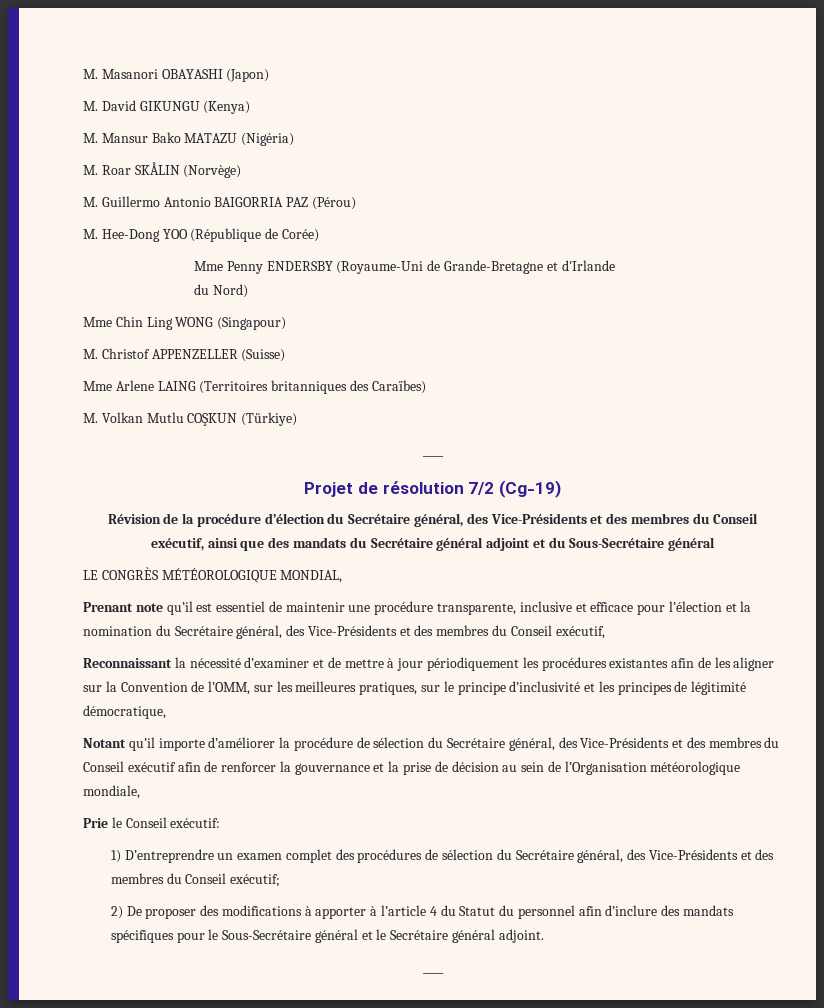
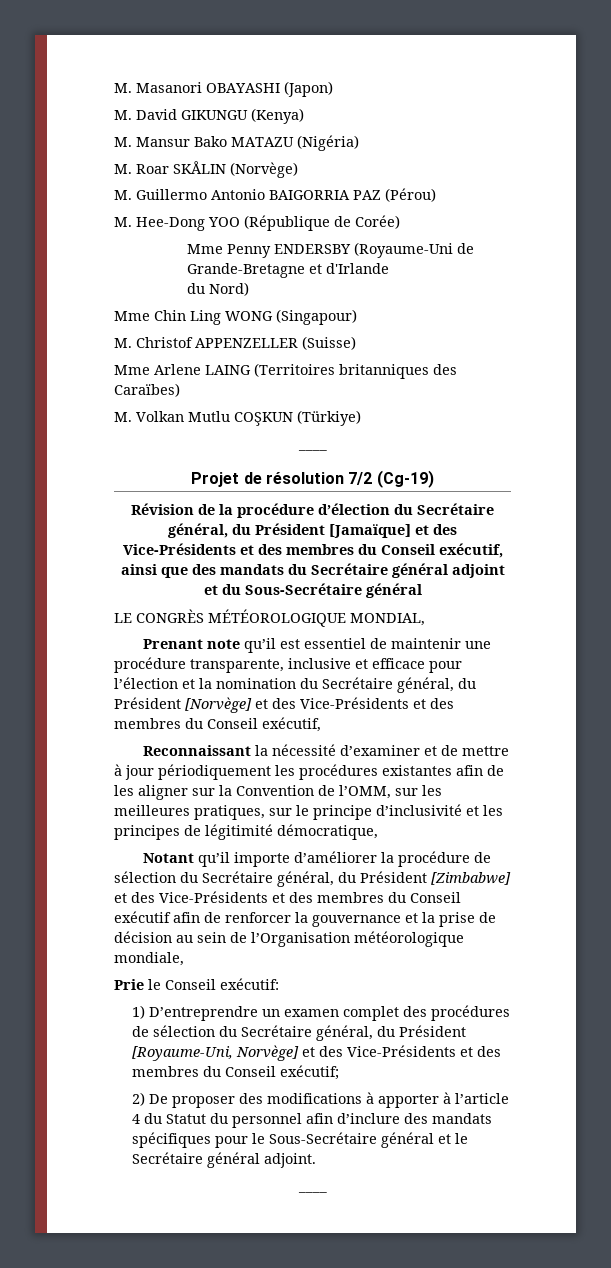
(463, 520) none -> [232,523,429,538] du Président [Jamaïque] et
(283, 632) none -> [458,678,476,689] [114,697,268,713] du Président [Norvège] et
(555, 744) none -> [338,871,511,885] [114,893,127,903] du Président [Zimbabwe] et
(624, 856) none -> [377,1025,467,1037] [132,1045,316,1061] du Président [Royaume-Uni, Norvège] et

